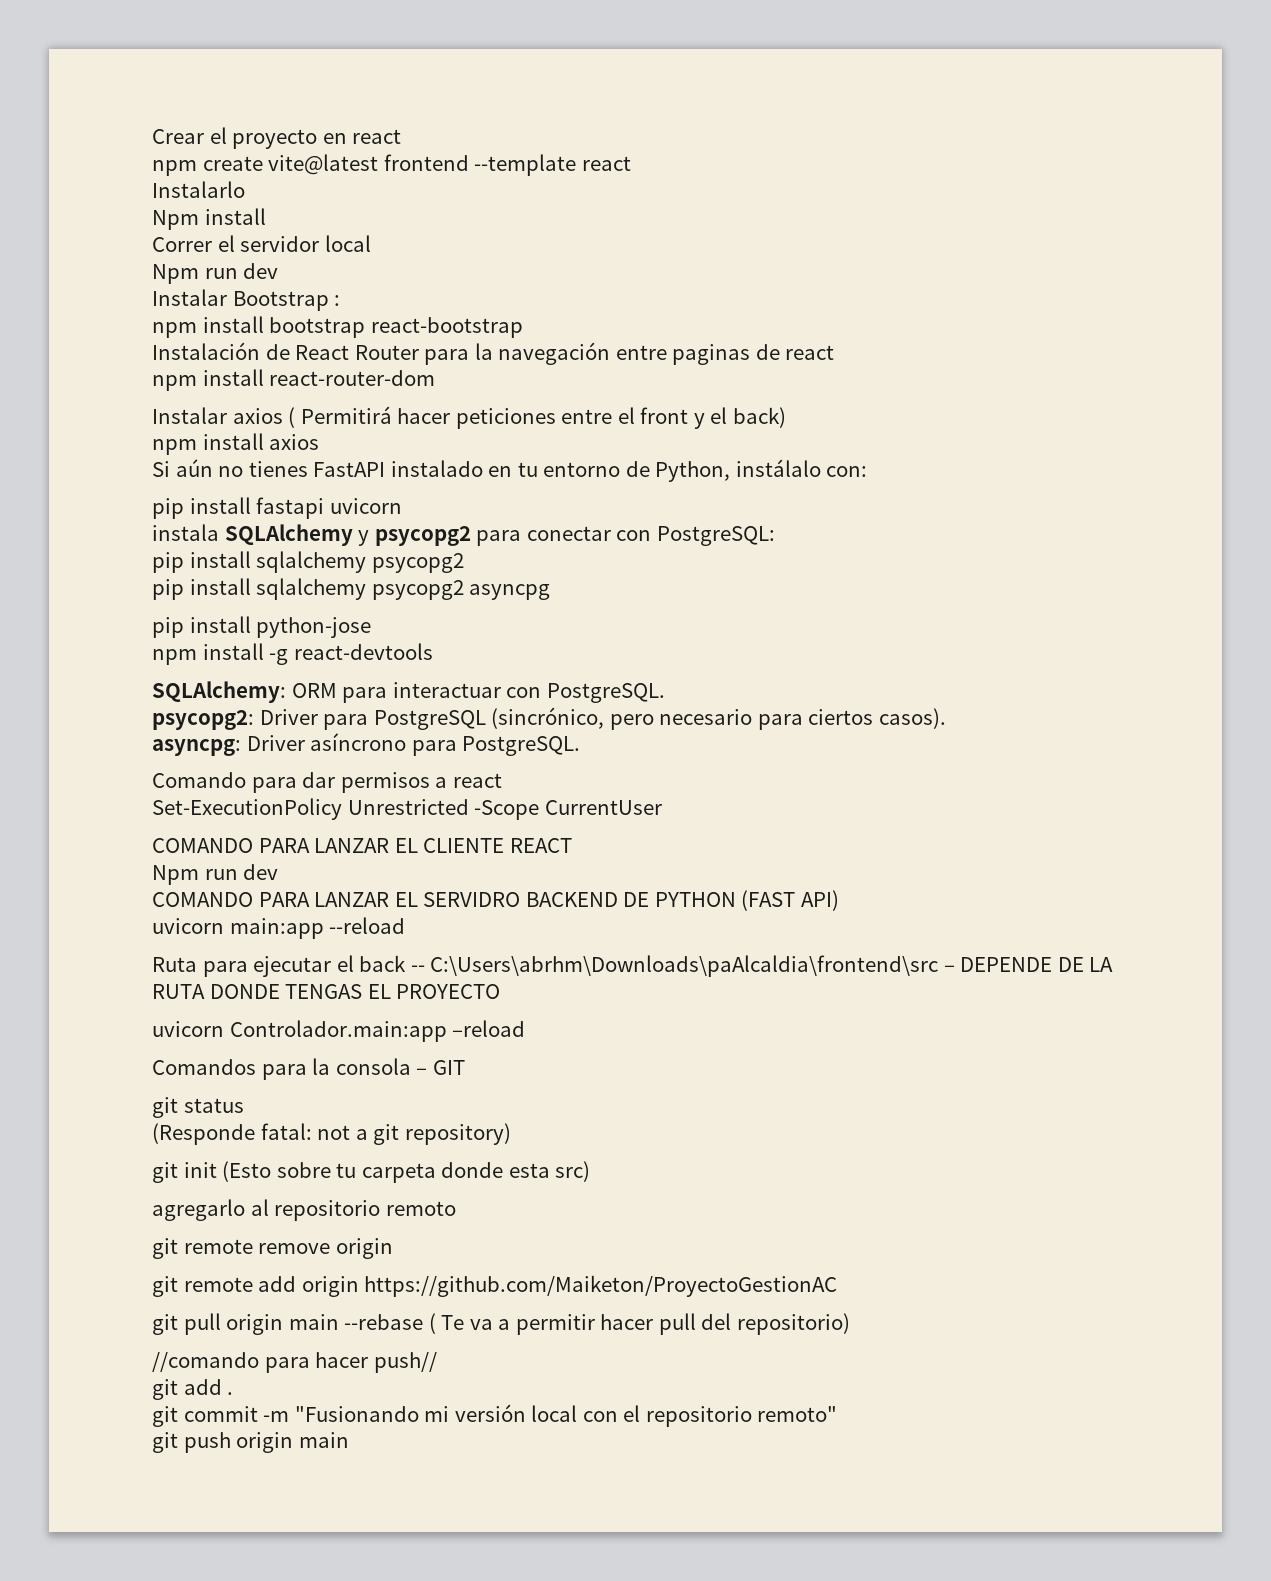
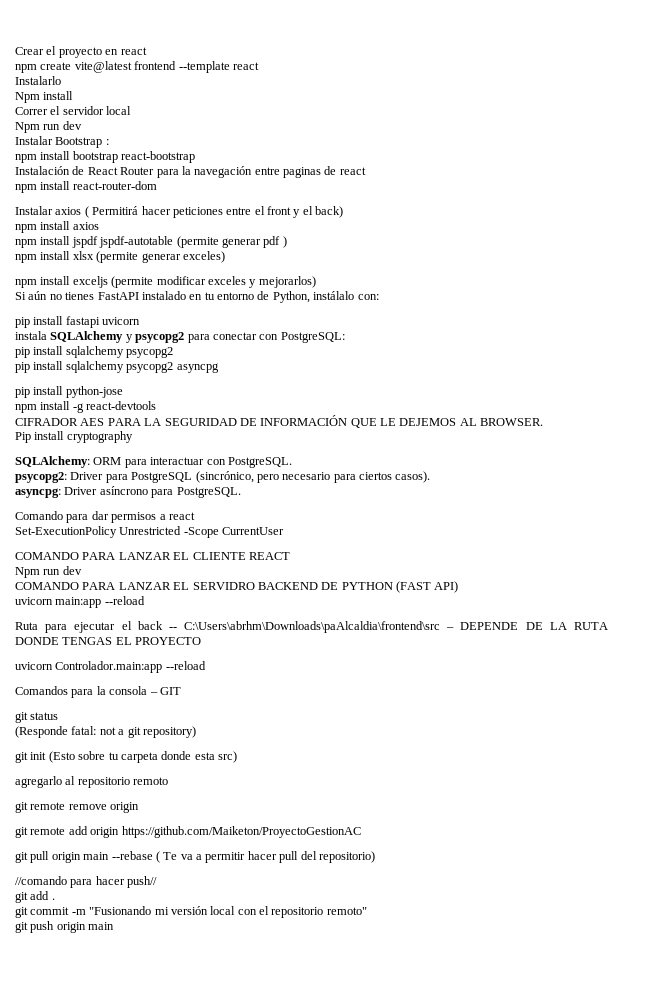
(320, 442) none -> [15,236,287,248] [15,251,225,263] [15,276,316,288] // npm install jspdf jspdf-autotable (permite generar pdf ) // npm install xlsx (permite generar exceles) // npm install exceljs (permite modificar exceles y mejorarlos)
(433, 651) none -> [15,415,544,428] [15,431,133,443] // CIFRADOR AES PARA LA SEGURIDAD DE INFORMACIÓN QUE LE DEJEMOS AL BROWSER. // Pip install cryptography
[452,1020,526,1037] –reload -> [165,661,206,670] --reload

